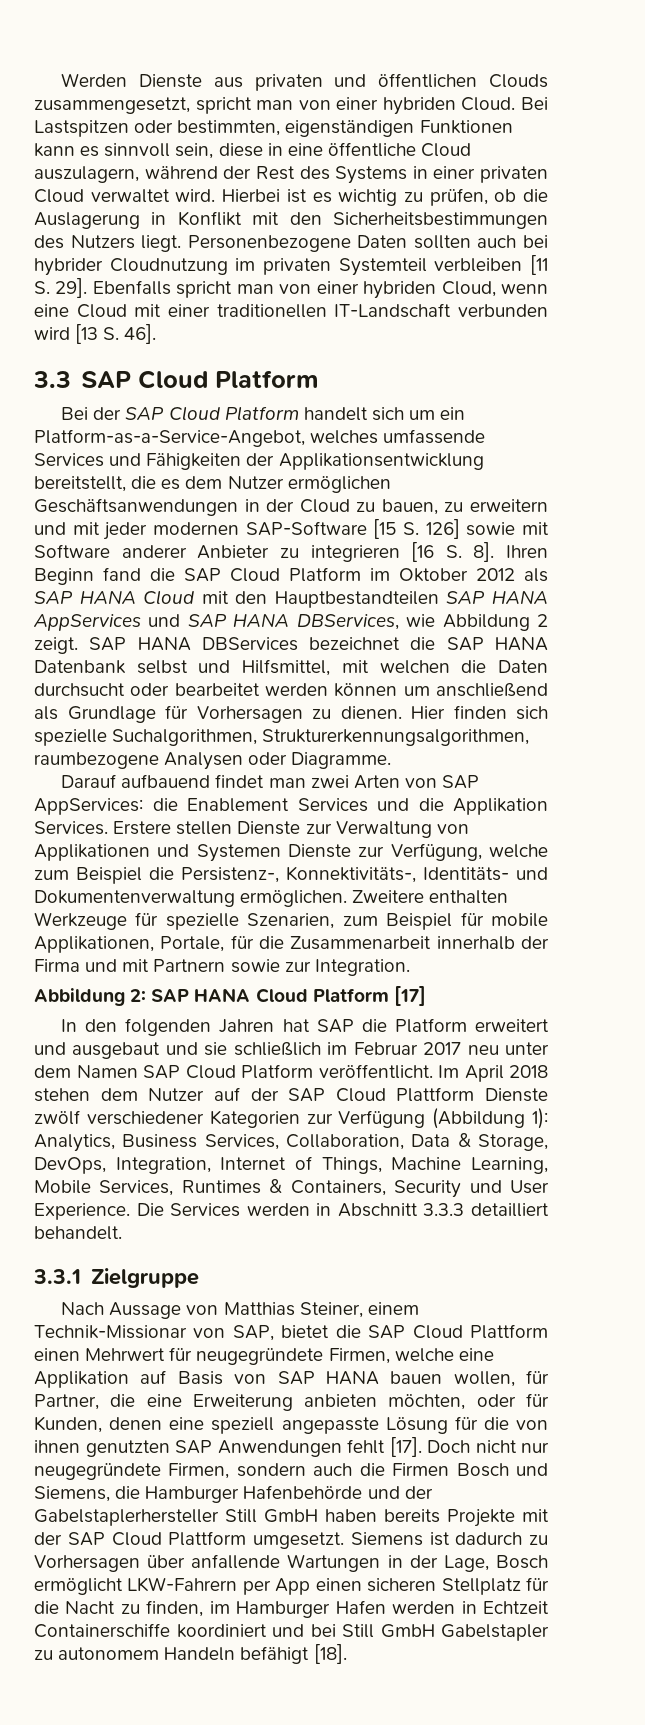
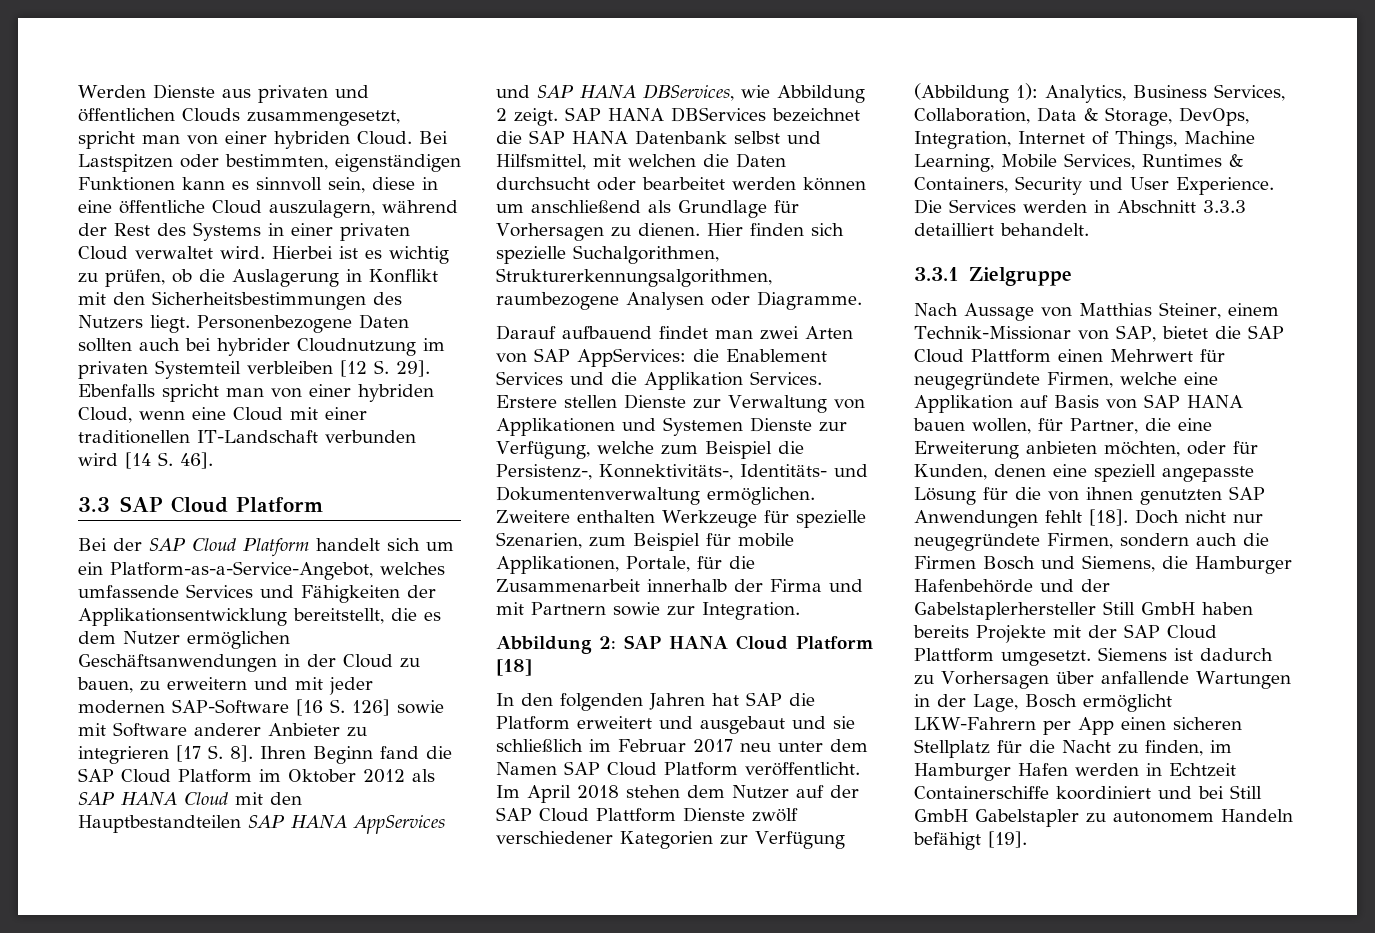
[530,255,549,275] [11 -> [340,360,367,377] [12
[75,324,99,344] [13 -> [125,452,151,469] [14
[373,519,397,539] [15 -> [296,699,323,716] [16
[411,542,435,562] [16 -> [176,745,201,762] [17
[393,986,426,1006] [17] -> [496,659,532,676] [18]
[389,1437,422,1457] [17]. -> [1089,509,1128,526] [18].
[313,1644,347,1664] [18]. -> [988,831,1027,848] [19].

